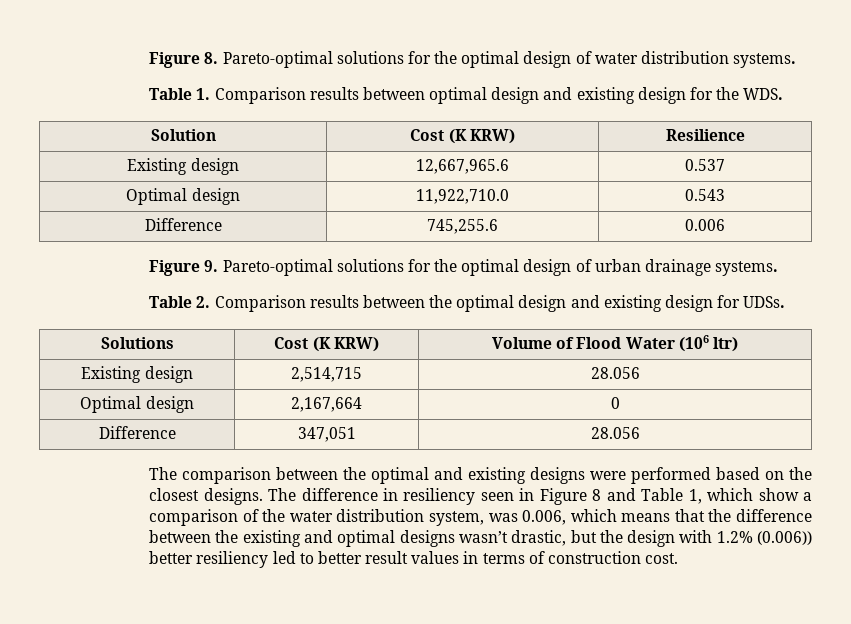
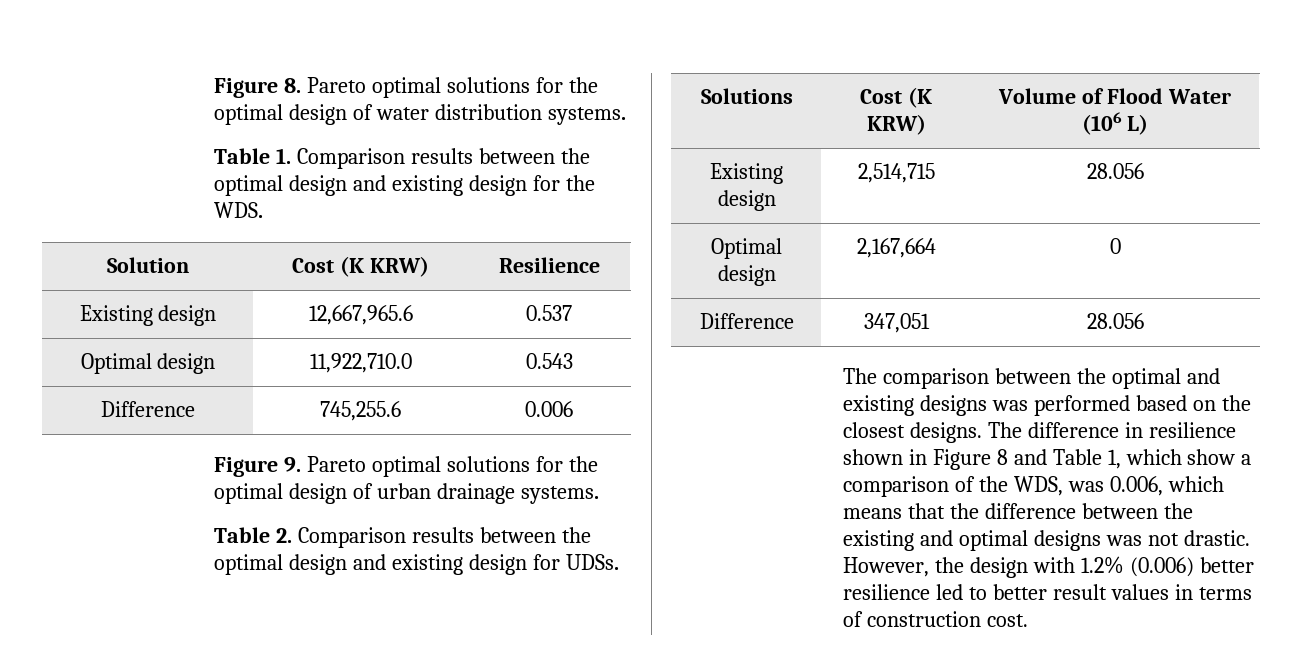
[222,51,333,68] Pareto-optimal -> [306,77,441,98] Pareto optimal
(425, 93) none -> [560,148,590,164] the
[222,259,333,276] Pareto-optimal -> [306,456,441,477] Pareto optimal
[712,337,738,352] ltr) -> [1127,114,1149,135] L)
[590,471,627,480] were -> [991,400,1028,411] was
[403,488,514,505] resiliency seen -> [1148,422,1236,438] [842,449,903,465] resilience shown
[289,509,484,526] water distribution system, -> [1013,476,1063,496] WDS,
[458,530,597,546] wasn’t drastic, but -> [1105,530,1250,546] [842,557,929,577] was not drastic. However,
[757,531,813,545] [149,551,269,568] (0.006)) better resiliency -> [1129,557,1254,577] [842,584,930,600] (0.006) better resilience

